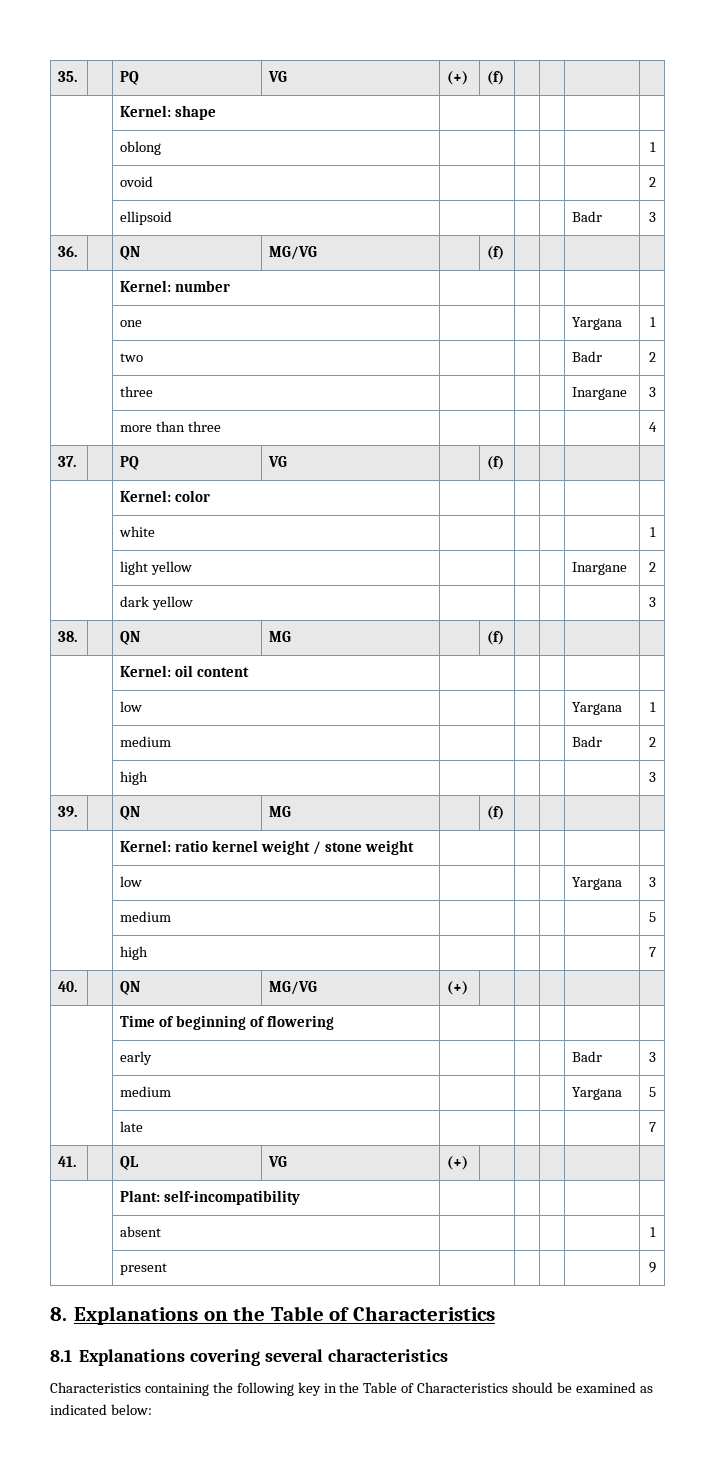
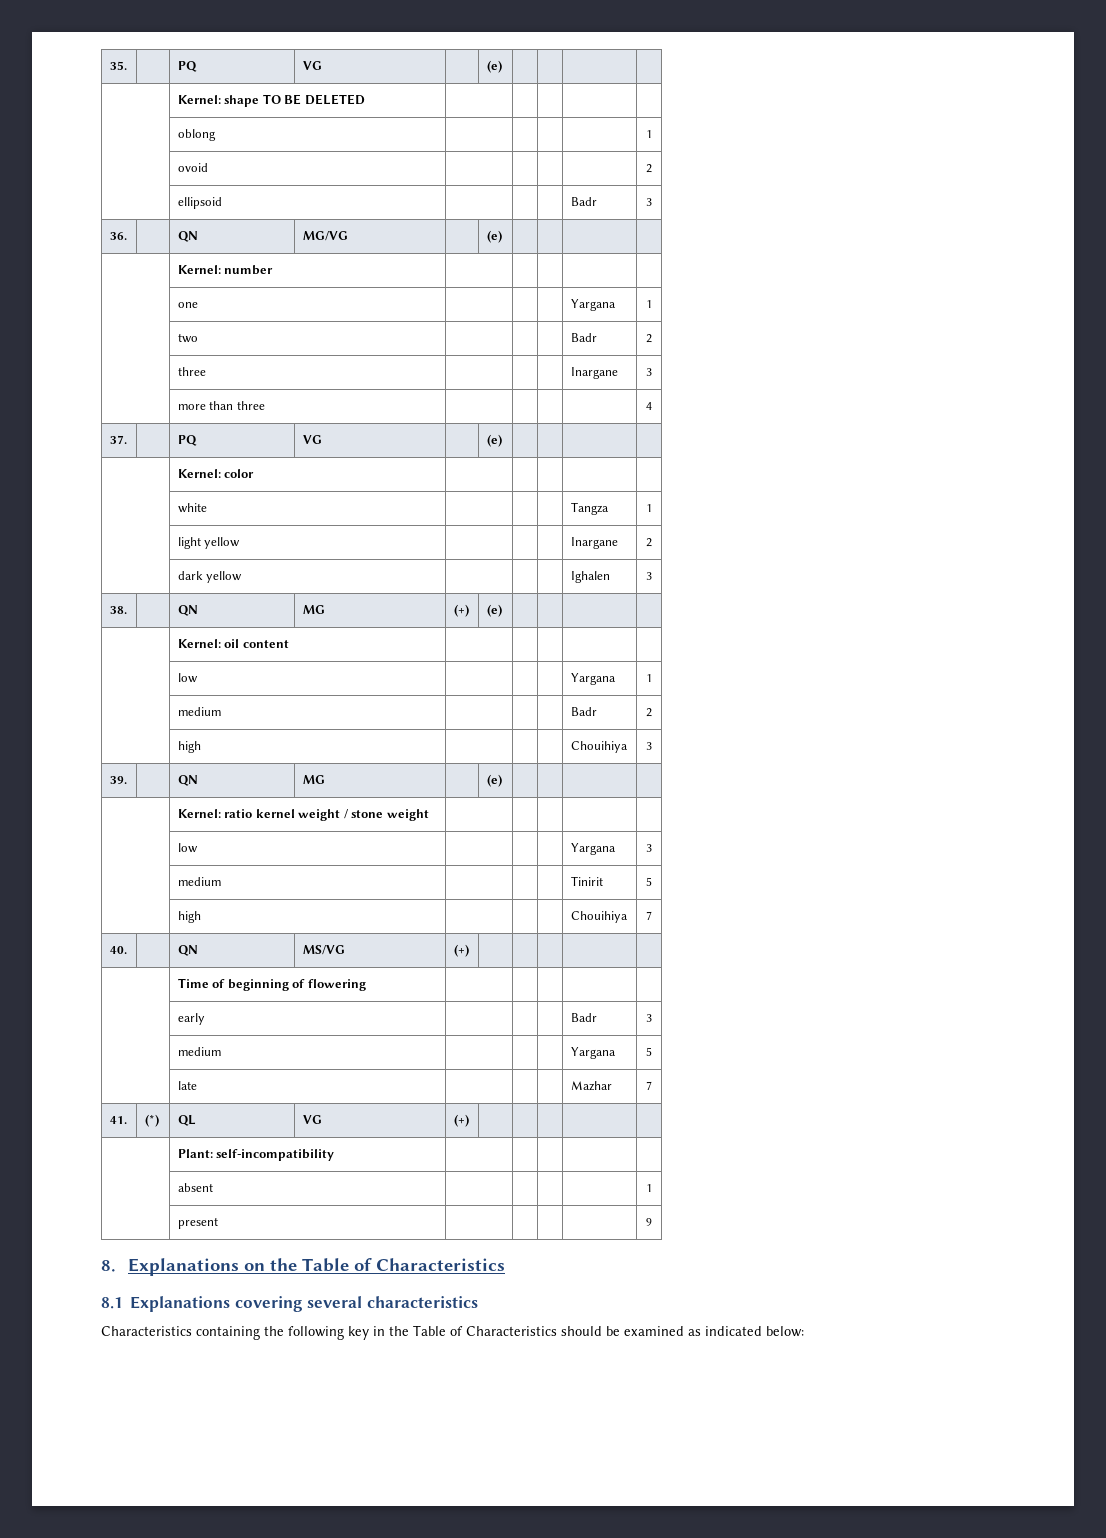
[447,71,469,85] [487,71,505,85] (+) | (f) -> [486,60,502,73] | (e)
(217, 112) none -> [262,94,365,105] TO BE DELETED
[487,246,505,260] (f) -> [486,230,502,243] (e)
[487,456,505,470] (f) -> [486,434,502,447] (e)
(156, 531) none -> [570,502,609,515] Tangza
(194, 603) none -> [570,571,610,583] Ighalen
[487,631,505,645] | (f) -> [453,604,469,617] [486,604,502,617] (+) | (e)
(149, 778) none -> [570,741,628,753] Chouihiya
[487,806,505,820] (f) -> [486,774,502,787] (e)
(172, 916) none -> [570,876,603,886] Tinirit
(149, 953) none -> [570,911,628,923] Chouihiya
[269,981,318,995] MG/VG -> [302,945,345,955] MS/VG
(144, 1126) none -> [570,1081,612,1091] Mazhar
(77, 1161) none -> [144,1114,159,1127] (*)

